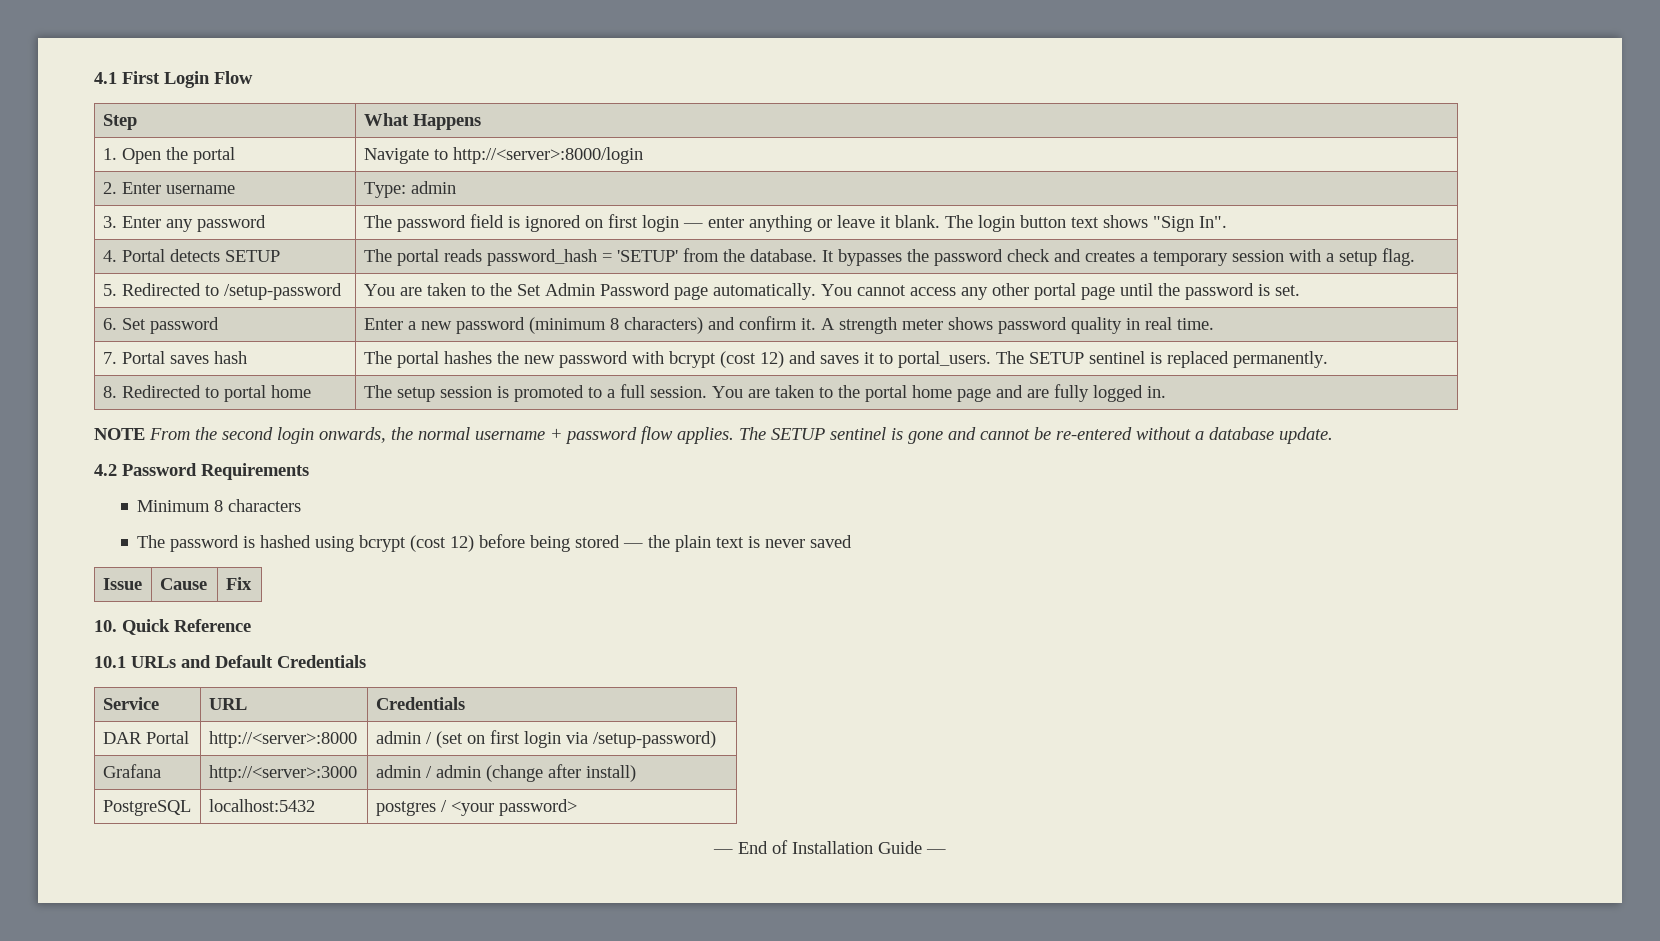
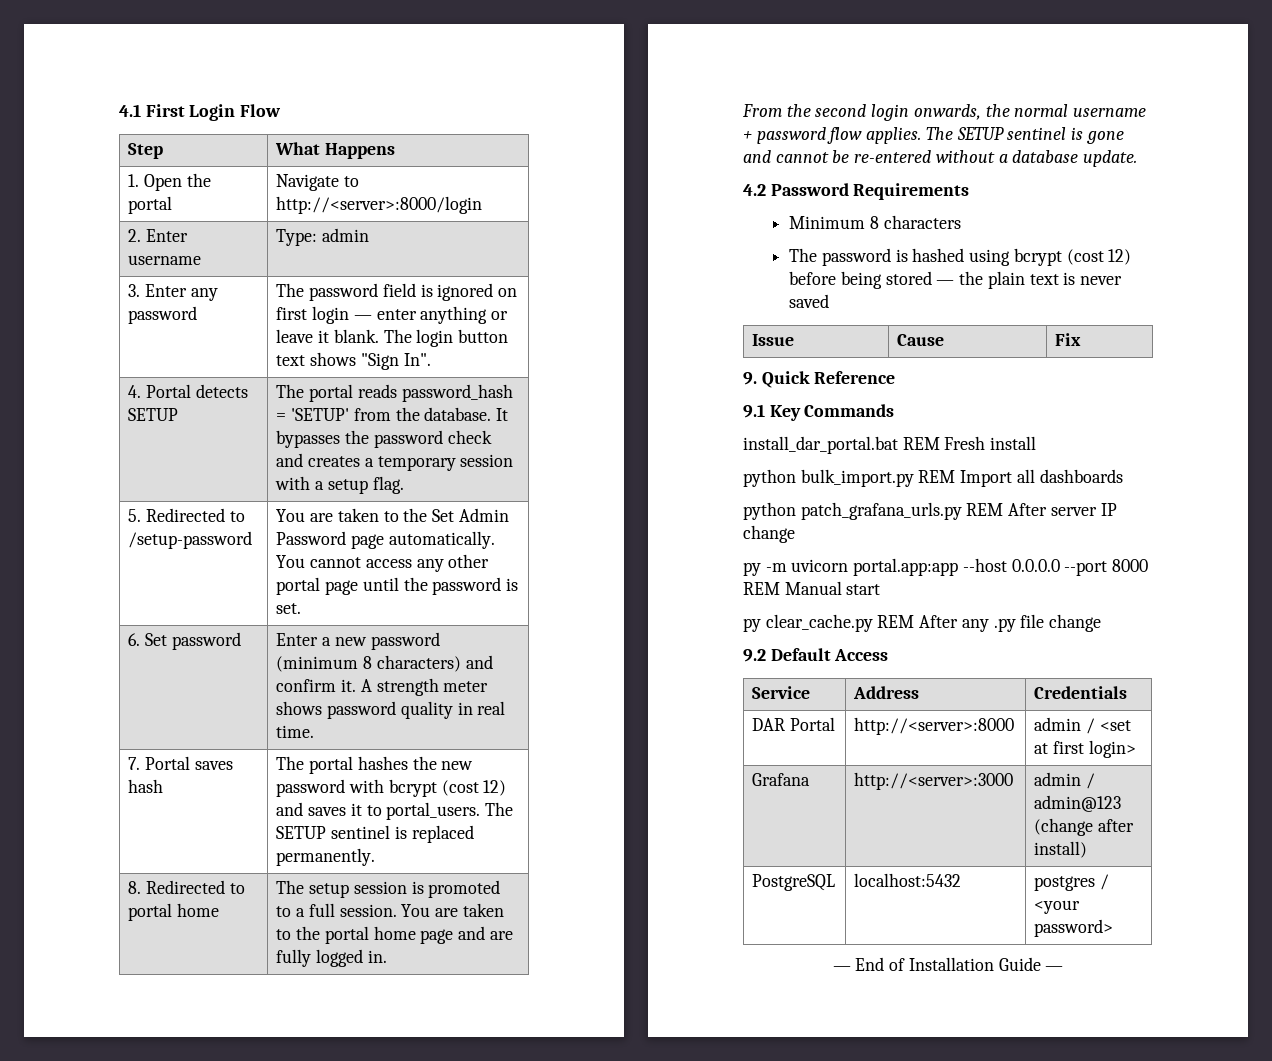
[94,428,145,440] NOTE -> (387, 956) none
[94,620,117,632] 10. -> [743,372,757,385] 9.
[94,655,366,668] 10.1 URLs and Default Credentials -> [743,404,895,421] [743,436,1037,454] [743,469,1123,487] [743,502,1117,520] [743,525,795,543] [743,558,1149,576] [743,581,881,595] [743,614,1102,632] [743,648,889,662] 9.1 Key Commands // install_dar_portal.bat REM Fresh install // python bulk_import.py REM Import all dashboards // python patch_grafana_urls.py REM After server IP change // py -m uvicorn portal.app:app --host 0.0.0.0 --port 8000 REM Manual start // py clear_cache.py REM After any .py file change // 9.2 Default Access
[208,698,247,710] URL -> [853,686,920,699] Address
[435,730,716,748] (set on first login via /setup-password) -> [1099,720,1131,731] [1034,740,1136,758] <set at first login>
[435,765,481,778] admin -> [1034,795,1122,812] admin@123

